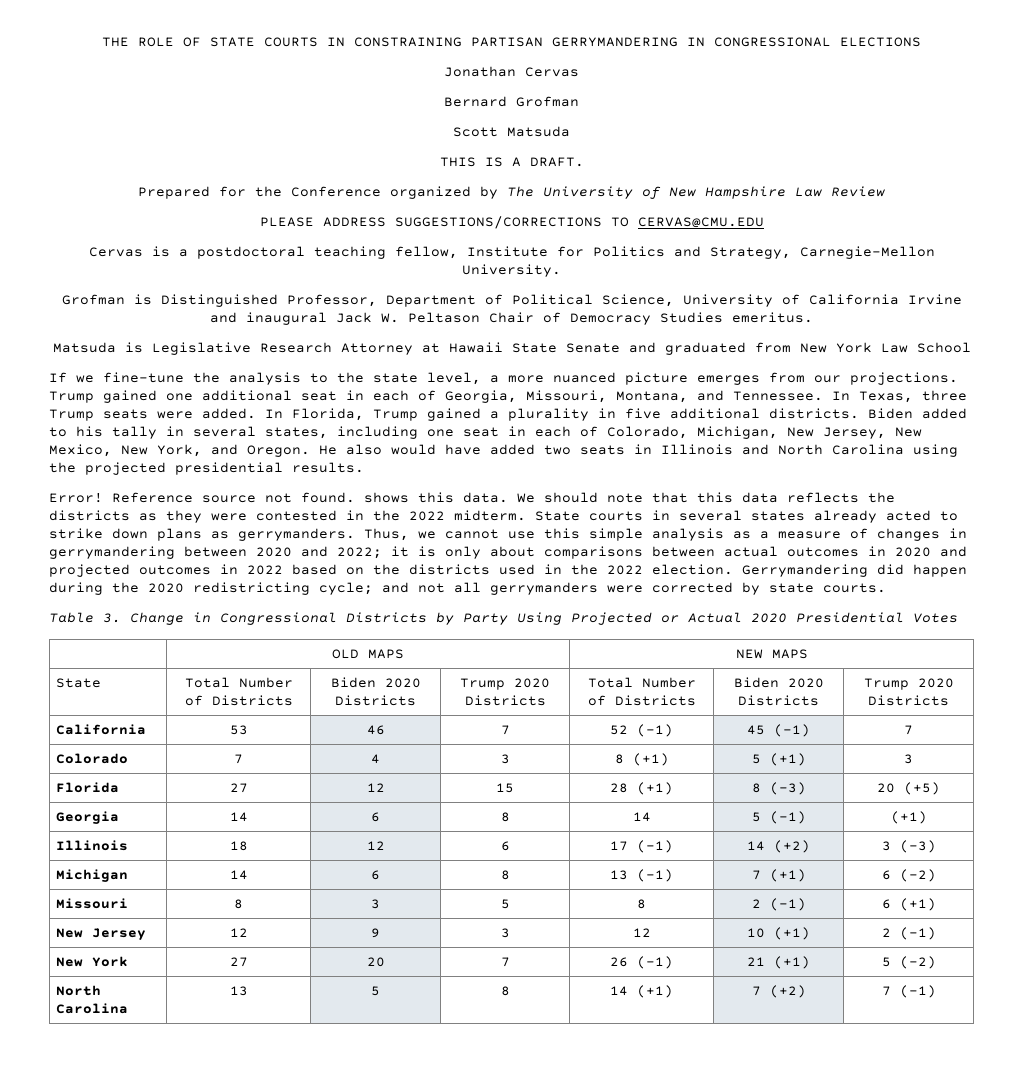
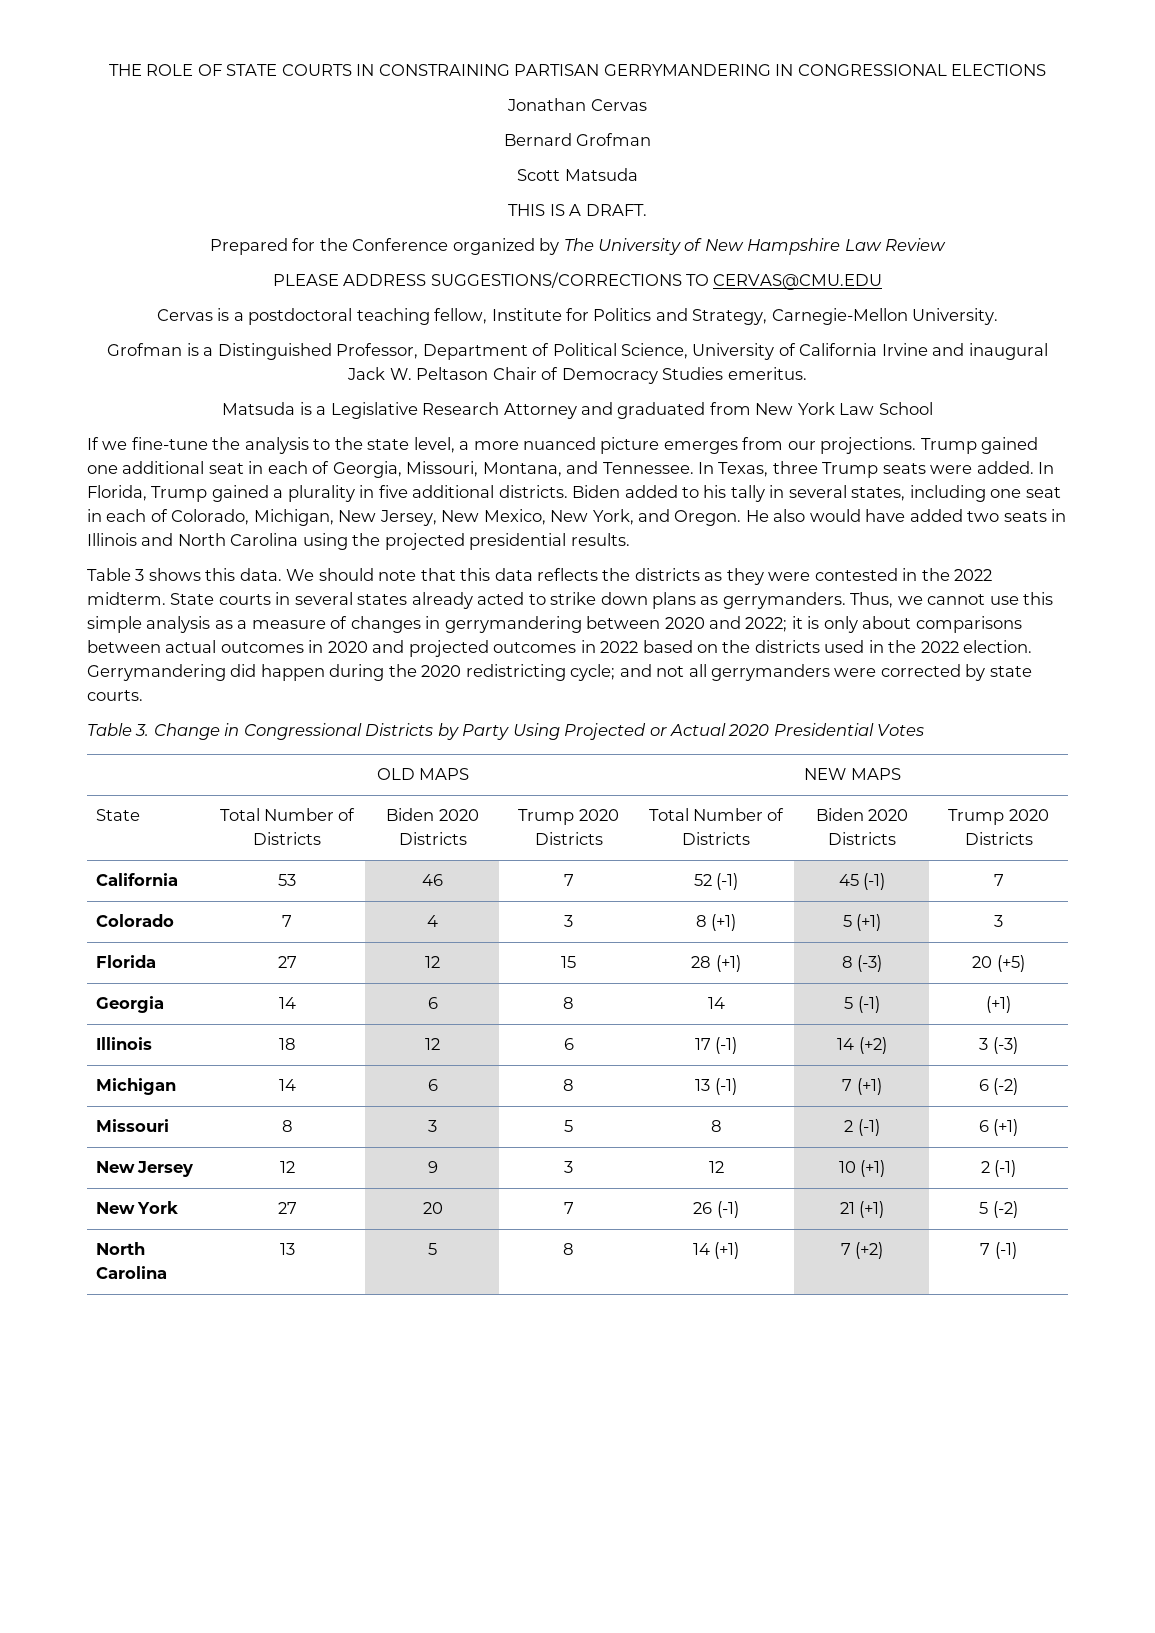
(152, 299) none -> [203,347,214,356] a
(143, 347) none -> [316,406,327,415] a
[421,342,620,353] at Hawaii State Senate -> (577, 411) none
[49,492,355,503] Error! Reference source not found. -> [87,568,145,581] Table 3

